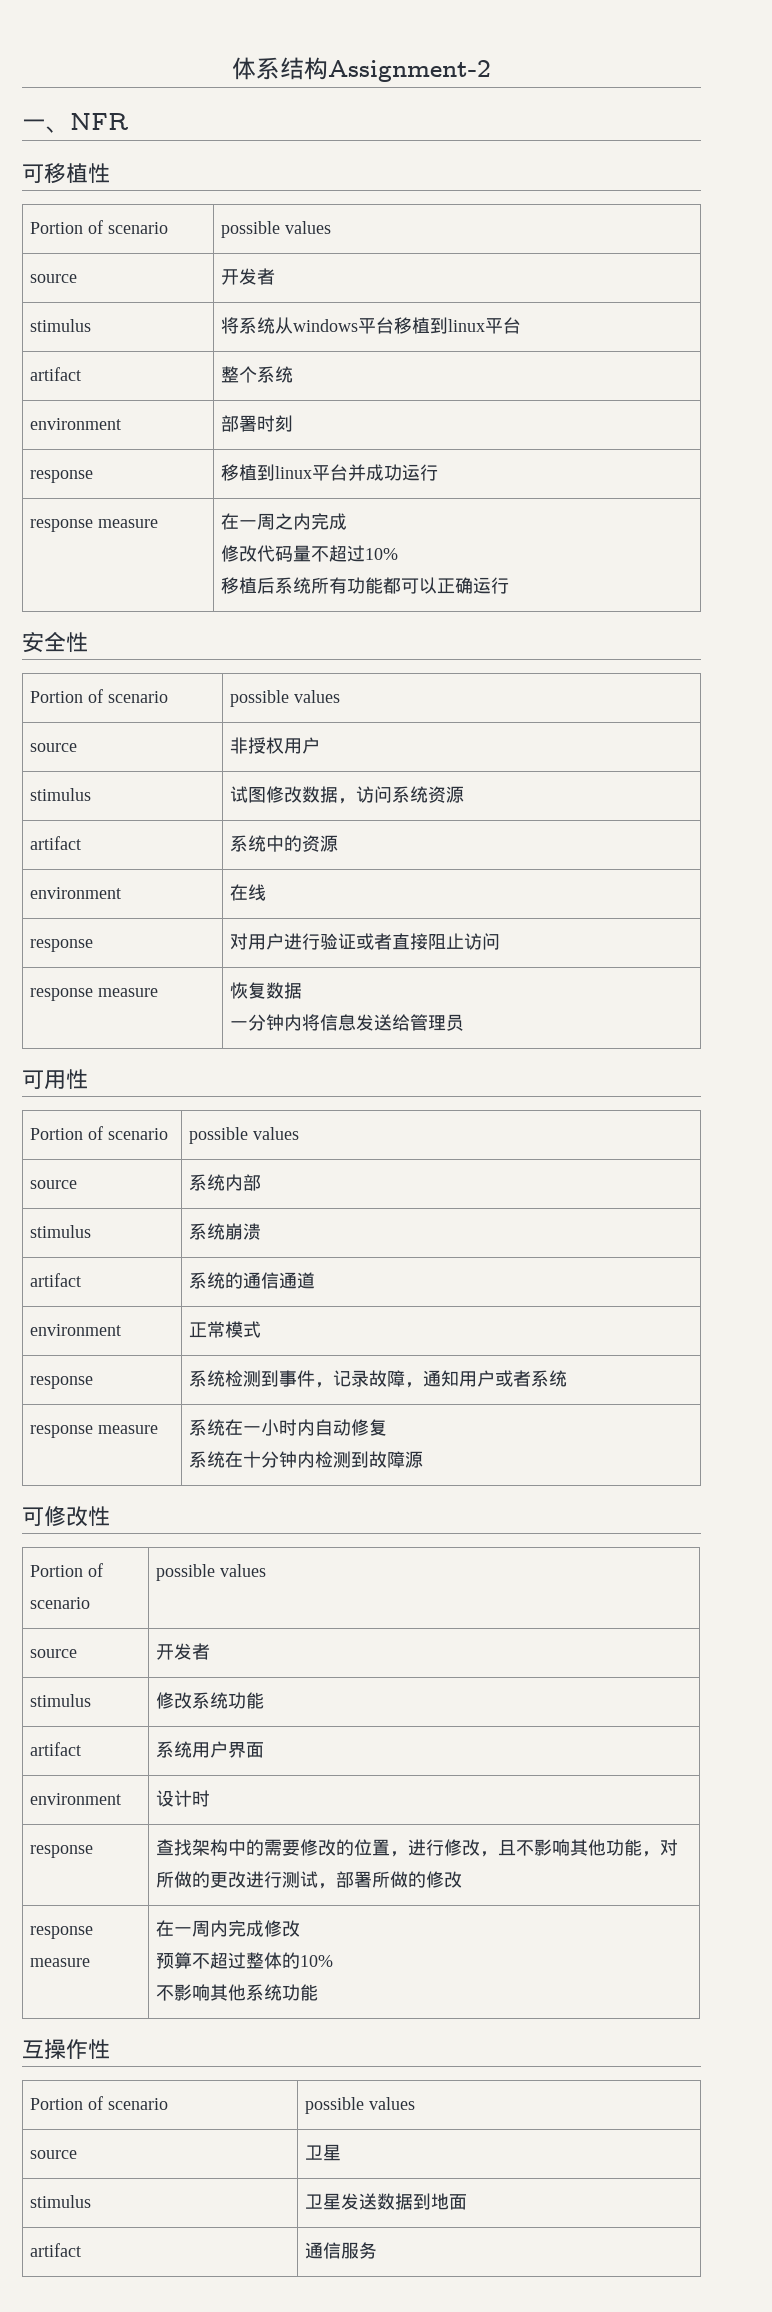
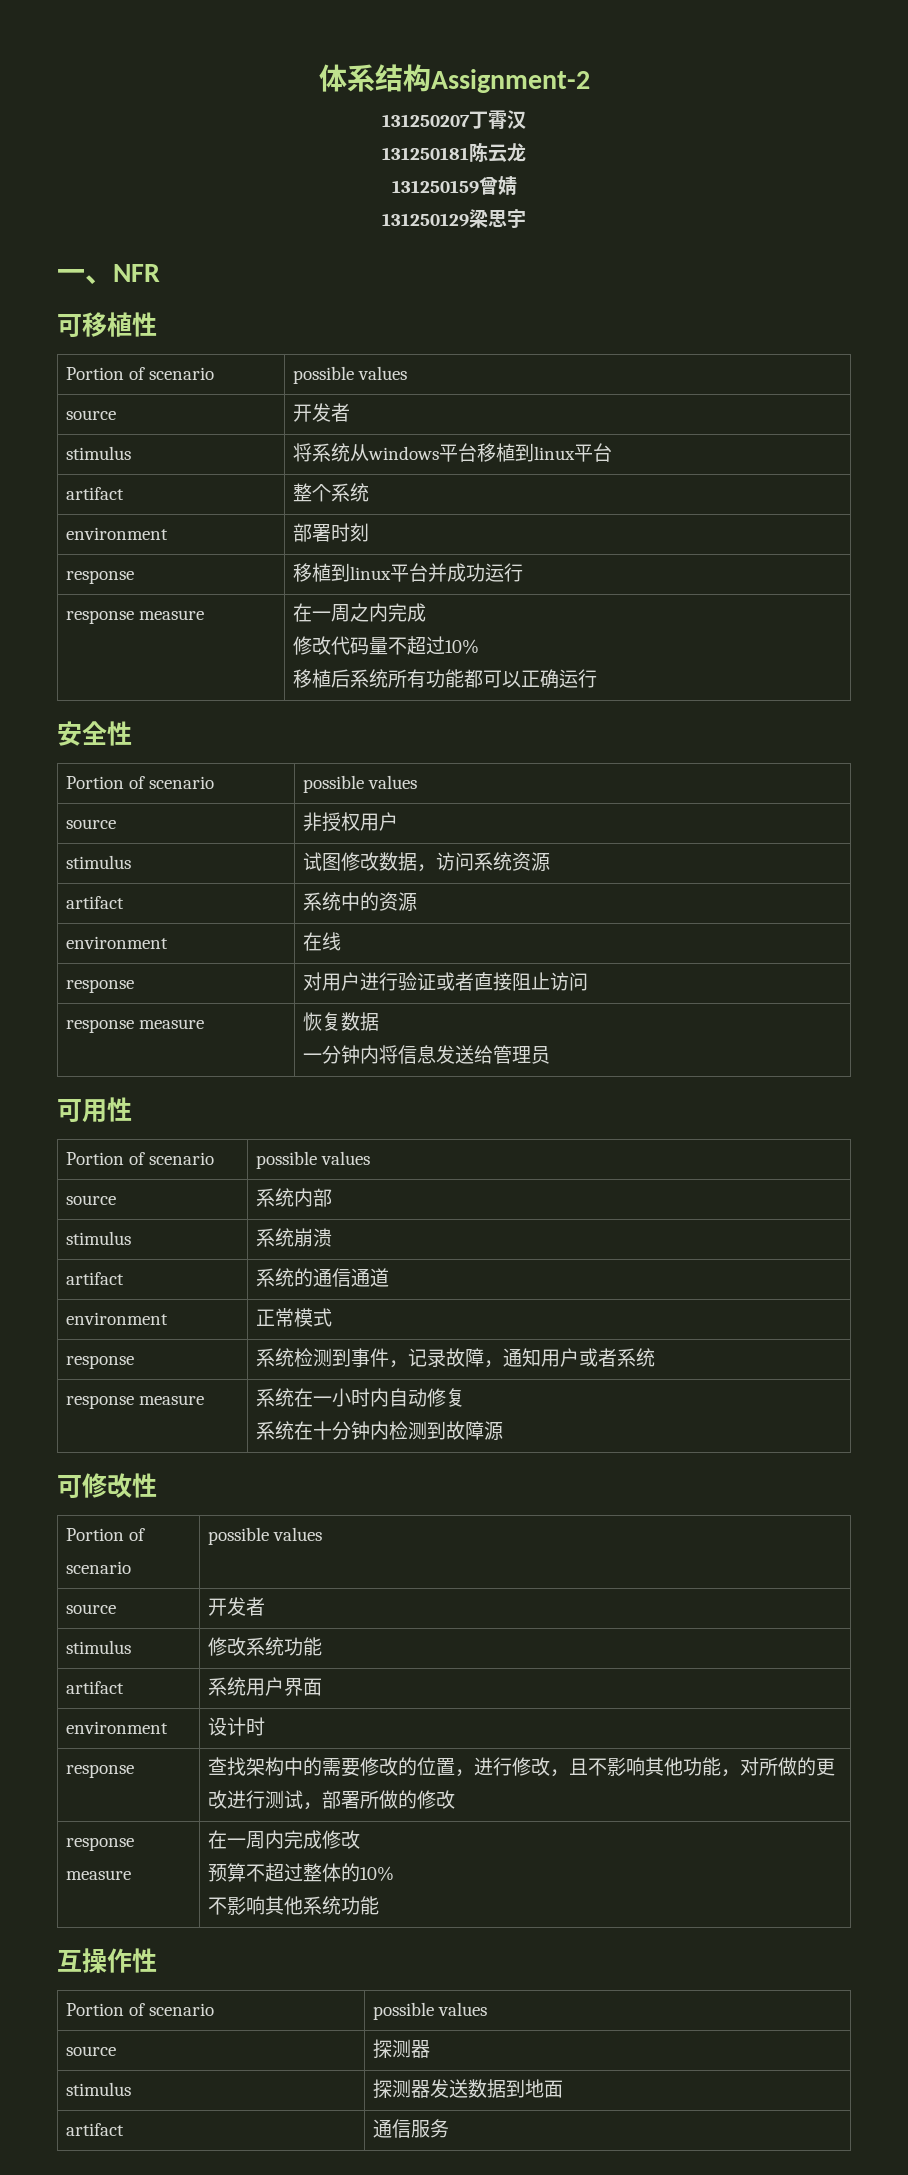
(491, 71) none -> [382,110,526,129] [382,142,526,162] [391,176,517,195] [382,209,526,228] // 131250207丁霄汉 // 131250181陈云龙 // 131250159曾婧 // 131250129梁思宇
[304,2144,341,2161] [29,2195,91,2208] [304,2193,341,2210] 卫星 // stimulus | 卫星 -> [372,2039,430,2059] [65,2082,131,2096] [372,2079,430,2099] 探测器 // stimulus | 探测器

